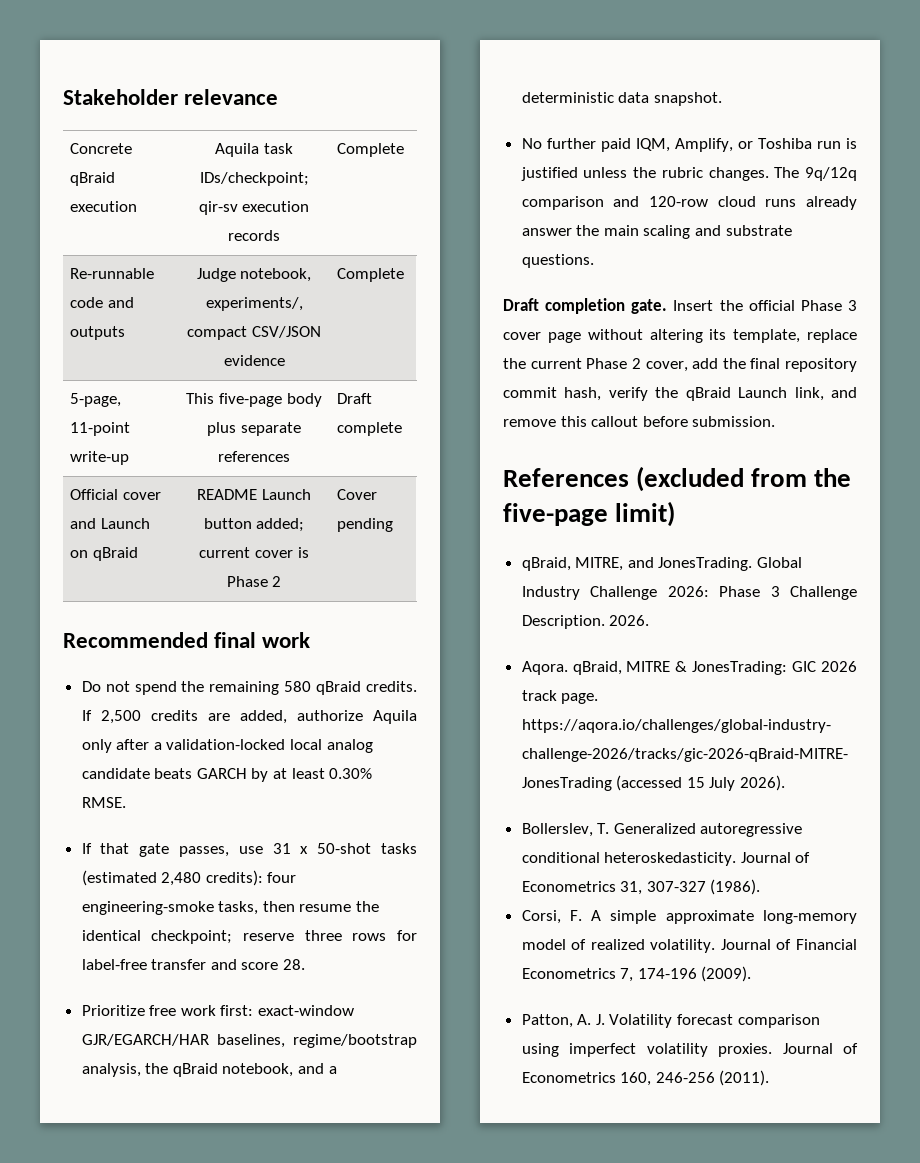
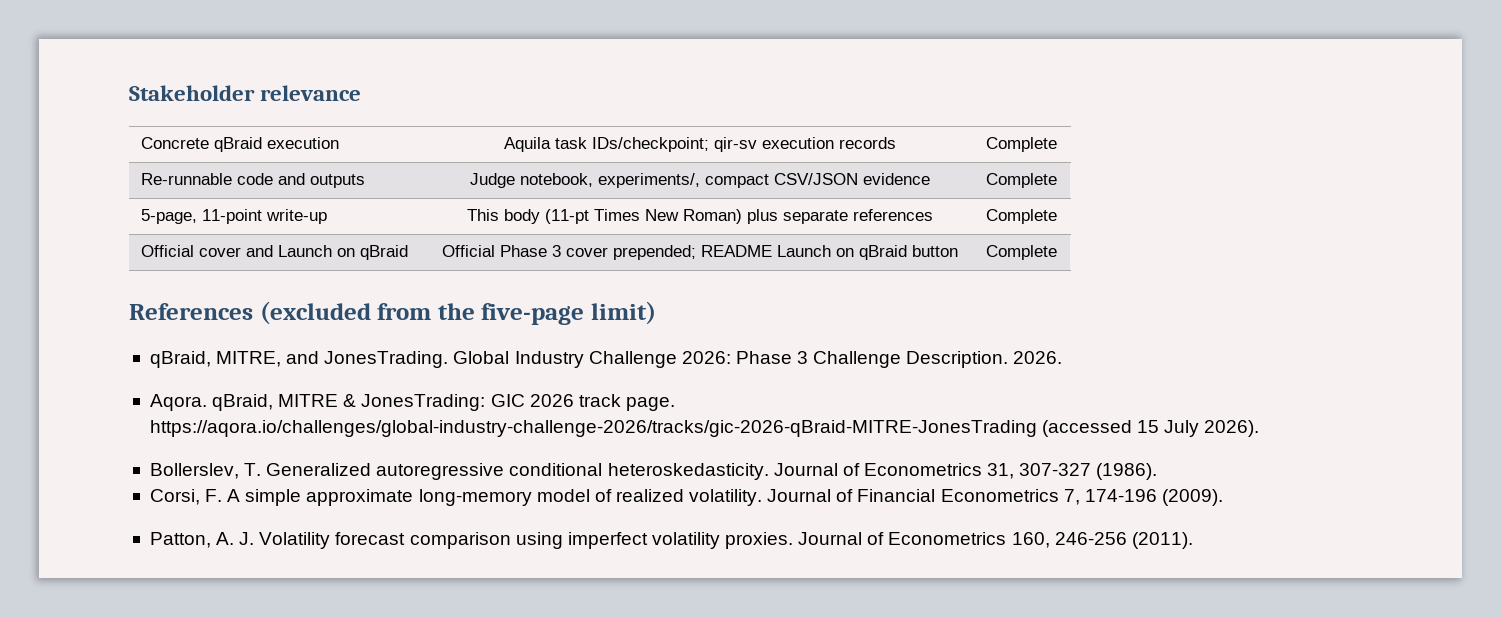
[219,393,322,407] five-page body -> [504,209,742,224] body (11-pt Times New Roman)
[337,393,373,404] [337,422,403,436] Draft complete -> [985,209,1057,224] Complete
[197,489,311,500] [203,518,305,532] [199,547,309,558] [226,576,282,587] [337,489,378,500] [337,518,394,532] [63,632,311,648] [81,681,417,695] [81,710,418,724] [81,739,373,753] [81,768,373,782] [81,797,126,808] [81,843,417,857] [81,870,297,886] [81,901,380,915] [81,930,418,944] [81,959,306,970] [81,1005,355,1016] [81,1034,417,1048] [81,1063,337,1077] [521,92,722,106] [521,138,857,152] [520,167,857,181] [521,196,857,210] [521,225,792,239] [521,254,594,268] [503,298,857,314] [503,329,857,343] [503,358,857,372] [503,387,857,401] [503,416,776,427] README Launch button added; current cover is Phase 2 | Cover pending // Recommended final work // Do not spend the remaining 580 qBraid credits. If 2,500 credits are added, authorize Aquila only after a validation-locked local analog candidate beats GARCH by at least 0.30% RMSE. // If that gate passes, use 31 x 50-shot tasks (estimated 2,480 credits): four engineering-smoke tasks, then resume the identical checkpoint; reserve three rows for label-free transfer and score 28. // Prioritize free work first: exact-window GJR/EGARCH/HAR baselines, regime/bootstrap analysis, the qBraid notebook, and a deterministic data snapshot. // No further paid IQM, Amplify, or Toshiba run is justified unless the rubric changes. The 9q/12q comparison and 120-row cloud runs already answer the main scaling and substrate questions. // Draft completion gate. Insert the official Phase 3 cover page without altering its template, replace the current Phase 2 cover, add the final repository commit hash, verify the qBraid Launch link, and remove this callout before submission. -> [442,245,958,260] [985,245,1057,260] Official Phase 3 cover prepended; README Launch on qBraid button | Complete

